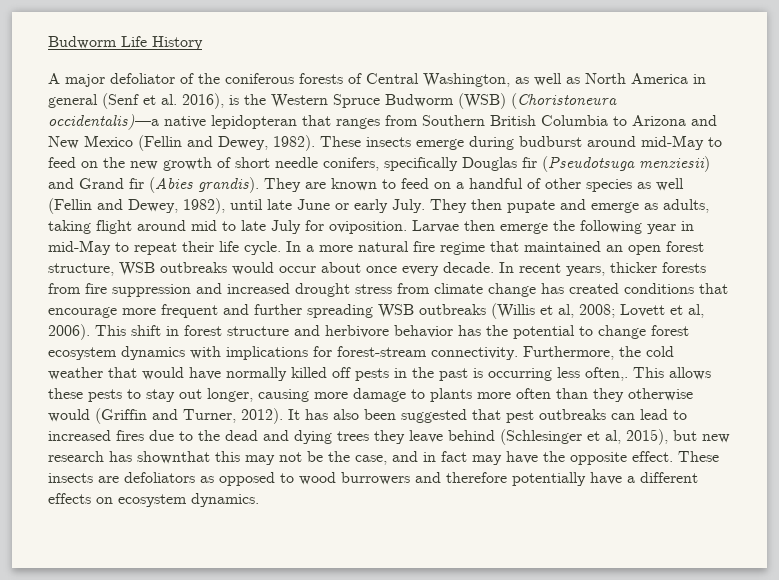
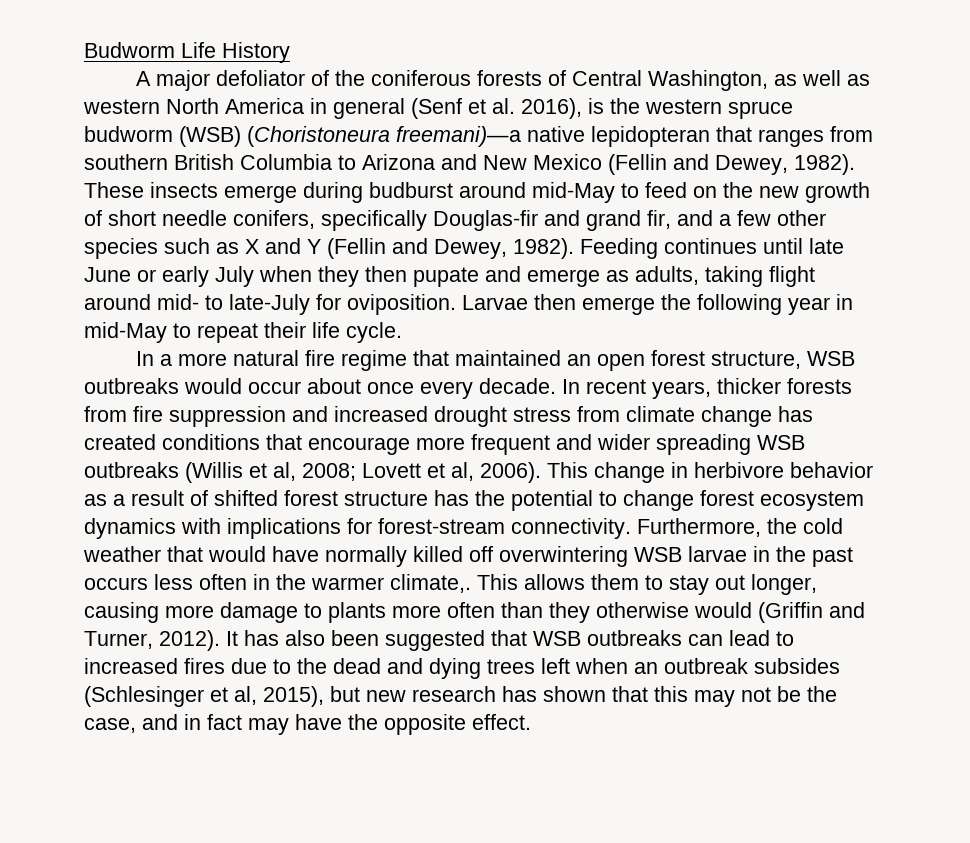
(580, 80) none -> [83,99,160,114] western
[271,94,454,108] Western Spruce Budworm -> [645,99,793,119] [84,126,173,142] western spruce budworm
[48,114,159,130] occidentalis)—a -> [396,126,521,147] freemani)—a
[422,115,485,126] Southern -> [84,154,168,170] southern
[462,156,710,172] [48,177,684,193] [48,198,225,214] Douglas fir (Pseudotsuga menziesii) and Grand fir (Abies grandis). They are known to feed on a handful of other species as well (Fellin and Dewey, 1982), -> [433,210,826,231] [84,238,757,259] Douglas-fir and grand fir, and a few other species such as X and Y (Fellin and Dewey, 1982). Feeding continues
[392,199,467,213] July. They -> [215,266,359,287] July when they
[191,220,301,234] mid to late July -> [157,294,310,315] mid- to late-July
(281, 248) none -> (402, 332) //
[254,304,302,315] further -> [597,434,650,450] wider
[131,325,453,338] shift in forest structure and herbivore behavior -> [594,462,873,483] [84,490,428,506] change in herbivore behavior as a result of shifted forest structure
[355,367,711,381] [48,388,122,402] pests in the past is occurring less often,. This allows these pests -> [499,546,853,567] [84,574,639,593] overwintering WSB larvae in the past occurs less often in the warmer climate,. This allows them
[506,410,534,423] pest -> [533,631,581,646] WSB
[374,430,495,444] they leave behind -> [541,658,840,674] left when an outbreak subsides
[137,451,210,464] shownthat -> [543,686,648,702] shown that
[678,451,719,462] [48,472,698,486] [48,493,259,507] These insects are defoliators as opposed to wood burrowers and therefore potentially have a different effects on ecosystem dynamics. -> (531, 722) none

